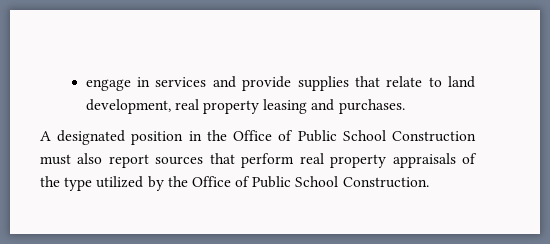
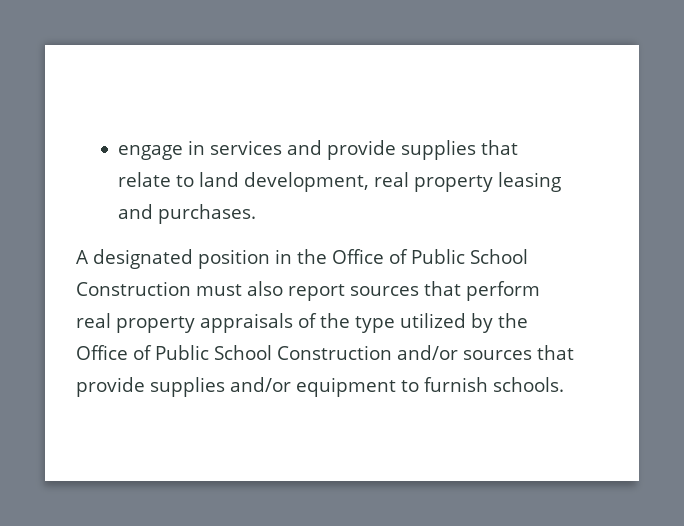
[342,177,429,188] Construction. -> [277,345,574,360] [76,377,564,397] Construction and/or sources that provide supplies and/or equipment to furnish schools.

